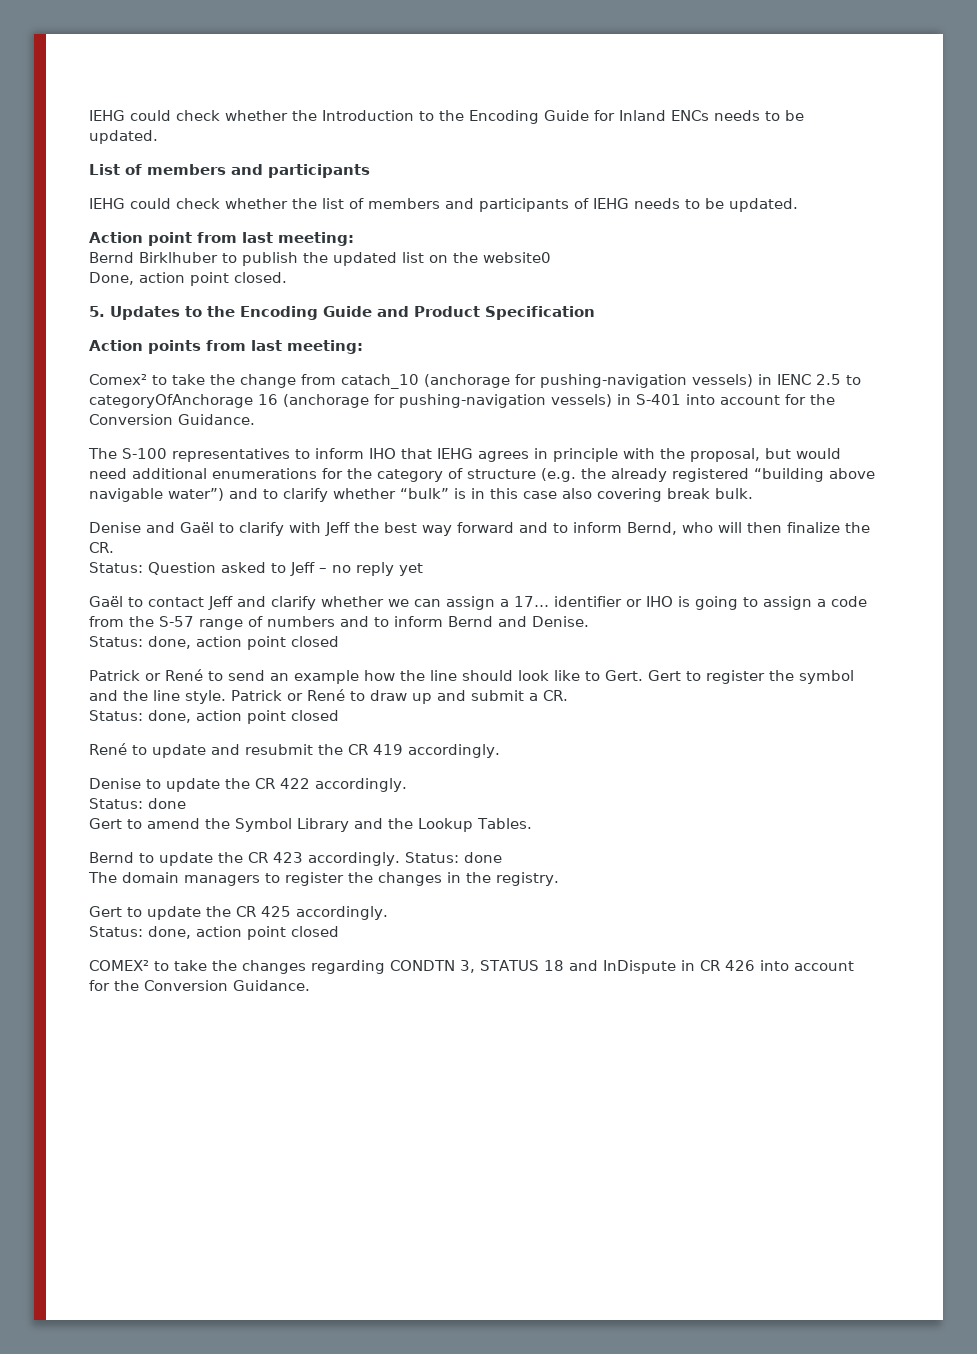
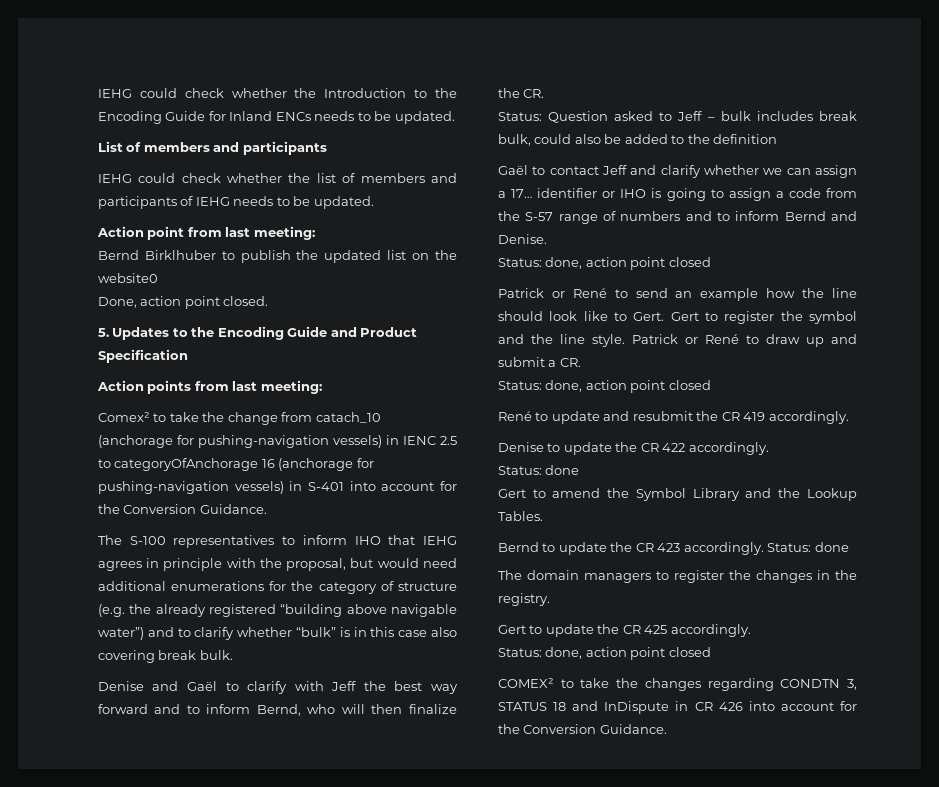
[331,562,423,576] no reply yet -> [720,111,857,121] [497,134,778,146] bulk includes break bulk, could also be added to the definition

